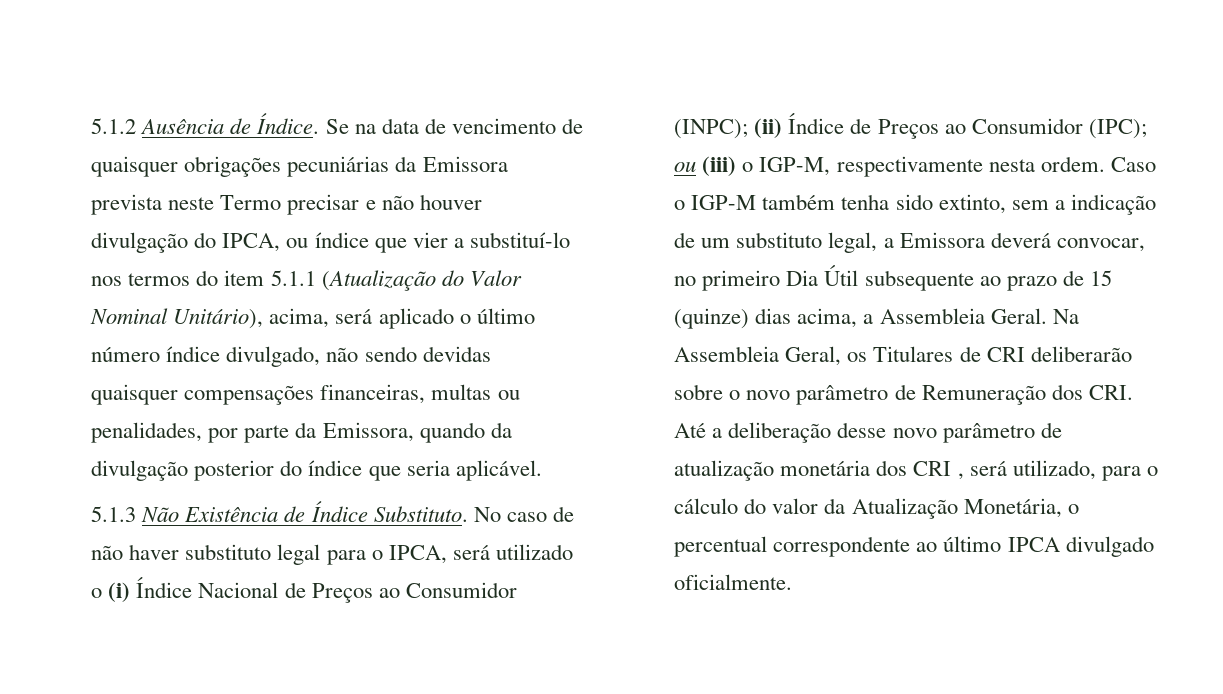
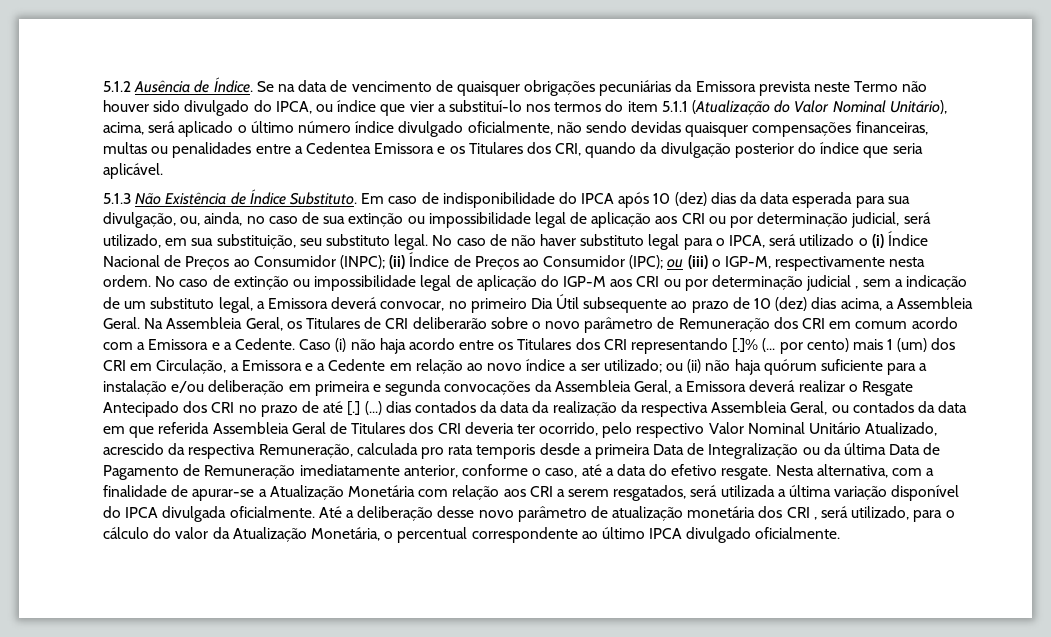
[287,194,482,215] [91,232,189,253] precisar e não houver divulgação -> [902,81,928,92] [103,100,250,116] não houver sido divulgado
[226,346,321,367] divulgado, -> [398,121,553,137] divulgado oficialmente,
[91,422,414,443] penalidades, por parte da Emissora, -> [172,142,582,158] penalidades entre a Cedentea Emissora e os Titulares dos CRI,
(468, 514) none -> [361,192,910,208] [103,212,931,228] [103,234,429,250] Em caso de indisponibilidade do IPCA após 10 (dez) dias da data esperada para sua divulgação, ou, ainda, no caso de sua extinção ou impossibilidade legal de aplicação aos CRI ou por determinação judicial, será utilizado, em sua substituição, seu substituto legal.
[1110,157,1156,172] [674,194,1006,214] Caso o IGP-M também tenha sido extinto, -> [155,275,859,291] No caso de extinção ou impossibilidade legal de aplicação do IGP-M aos CRI ou por determinação judicial ,
[1089,270,1112,286] [674,308,750,329] 15 (quinze) -> [753,297,808,311] 10 (dez)
[1088,385,1133,400] CRI. -> [801,317,958,329] [103,338,956,354] [103,359,928,375] [103,380,913,396] [103,401,968,417] [103,422,938,438] [103,443,941,459] [103,464,935,480] [103,485,960,501] [103,506,315,522] CRI em comum acordo com a Emissora e a Cedente. Caso (i) não haja acordo entre os Titulares dos CRI representando [.]% (... por cento) mais 1 (um) dos CRI em Circulação, a Emissora e a Cedente em relação ao novo índice a ser utilizado; ou (ii) não haja quórum suficiente para a instalação e/ou deliberação em primeira e segunda convocações da Assembleia Geral, a Emissora deverá realizar o Resgate Antecipado dos CRI no prazo de até [.] (...) dias contados da data da realização da respectiva Assembleia Geral, ou contados da data em que referida Assembleia Geral de Titulares dos CRI deveria ter ocorrido, pelo respectivo Valor Nominal Unitário Atualizado, acrescido da respectiva Remuneração, calculada pro rata temporis desde a primeira Data de Integralização ou da última Data de Pagamento de Remuneração imediatamente anterior, conforme o caso, até a data do efetivo resgate. Nesta alternativa, com a finalidade de apurar-se a Atualização Monetária com relação aos CRI a serem resgatados, será utilizada a última variação disponível do IPCA divulgada oficialmente.

